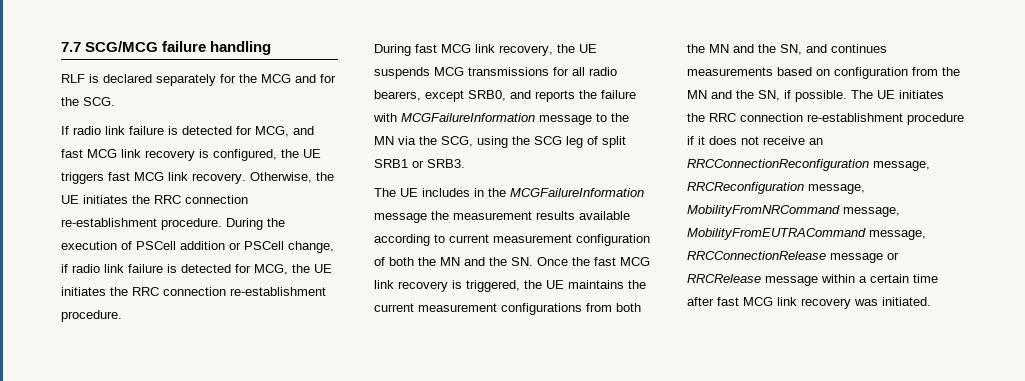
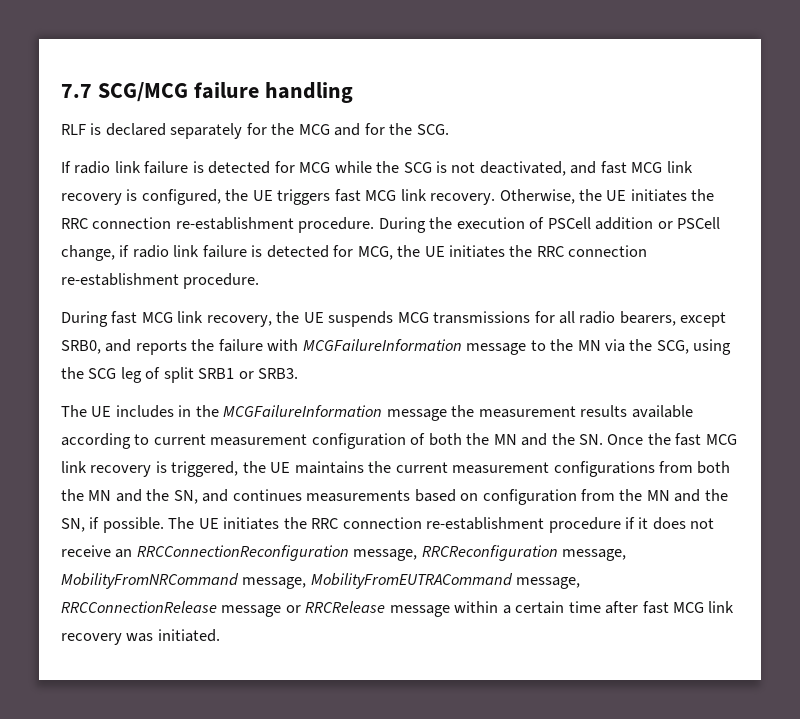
[255,126,289,137] MCG, -> [299,161,566,176] MCG while the SCG is not deactivated,

